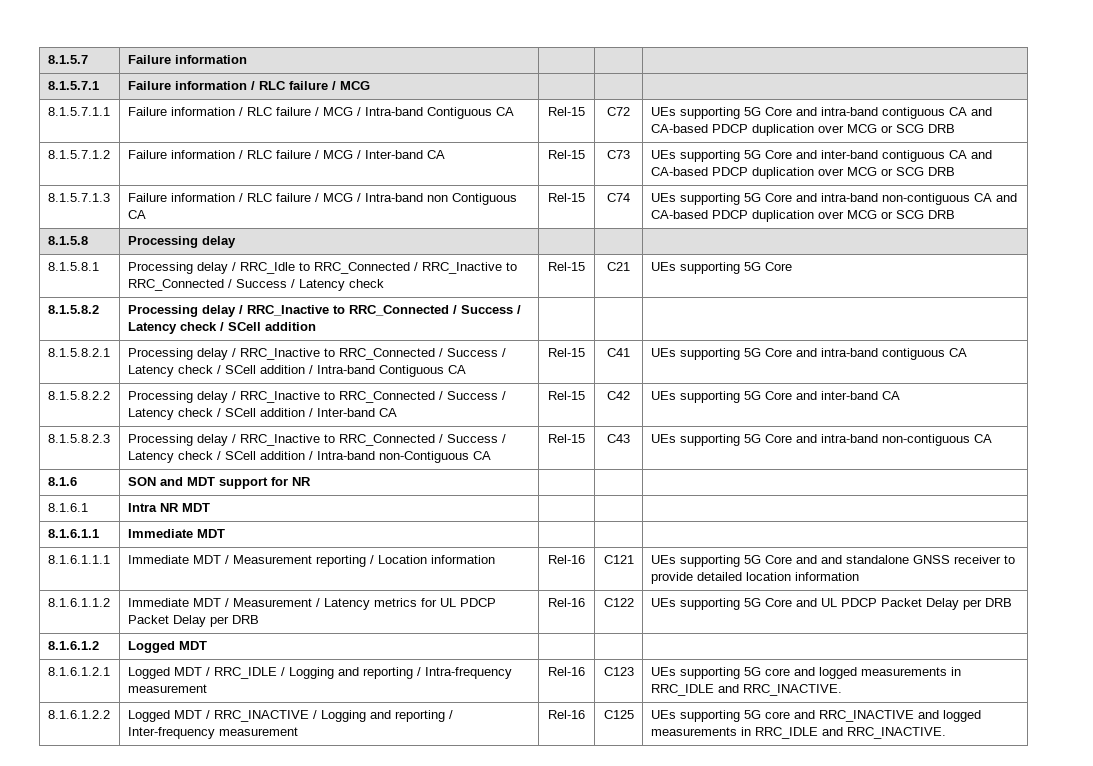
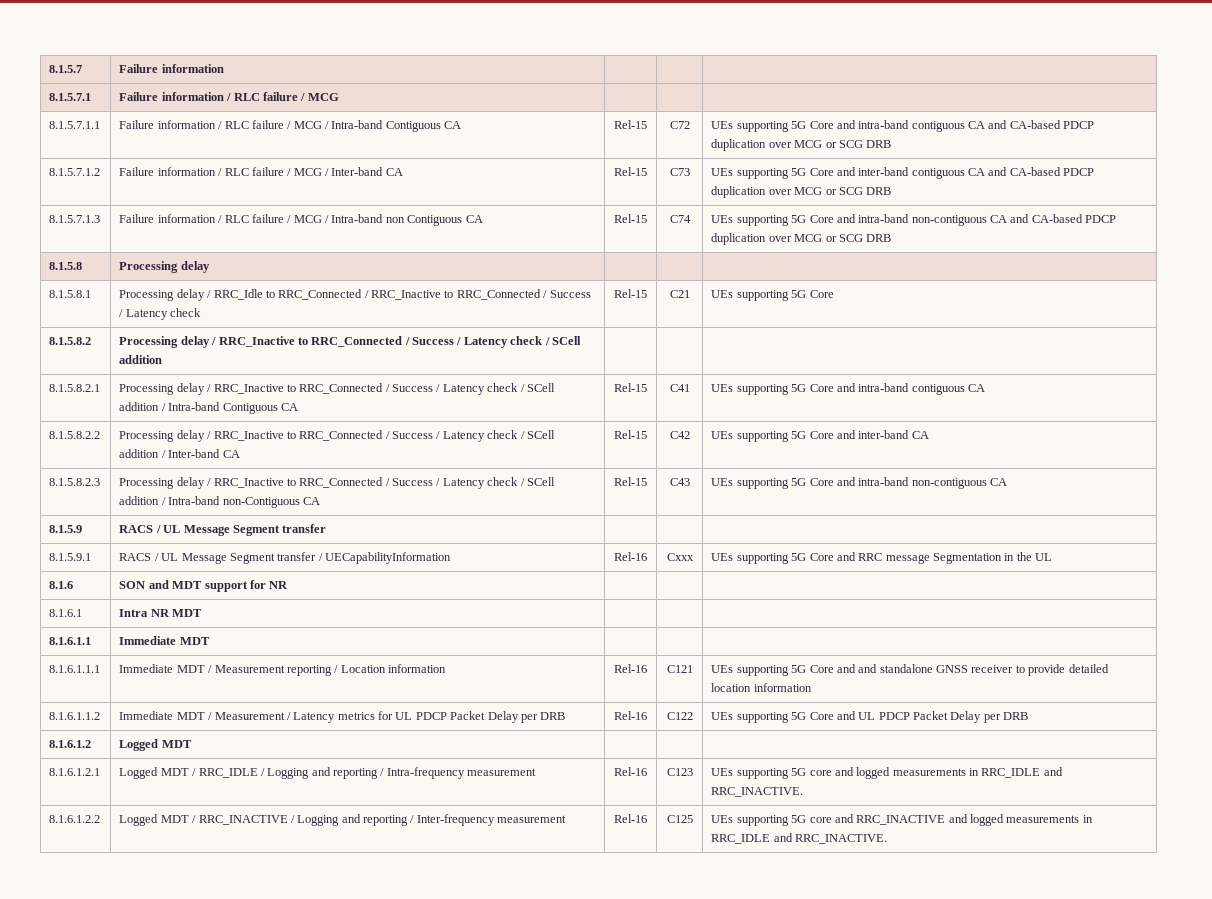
(992, 438) none -> [49,525,83,533] [119,524,327,536] [49,553,92,561] [119,552,452,564] [614,552,647,561] [666,553,694,561] [711,552,1053,564] // 8.1.5.9 | RACS / UL Message Segment transfer | | | // 8.1.5.9.1 | RACS / UL Message Segment transfer / UECapabilityInformation | Rel-16 | Cxxx | UEs supporting 5G Core and RRC message Segmentation in the UL

